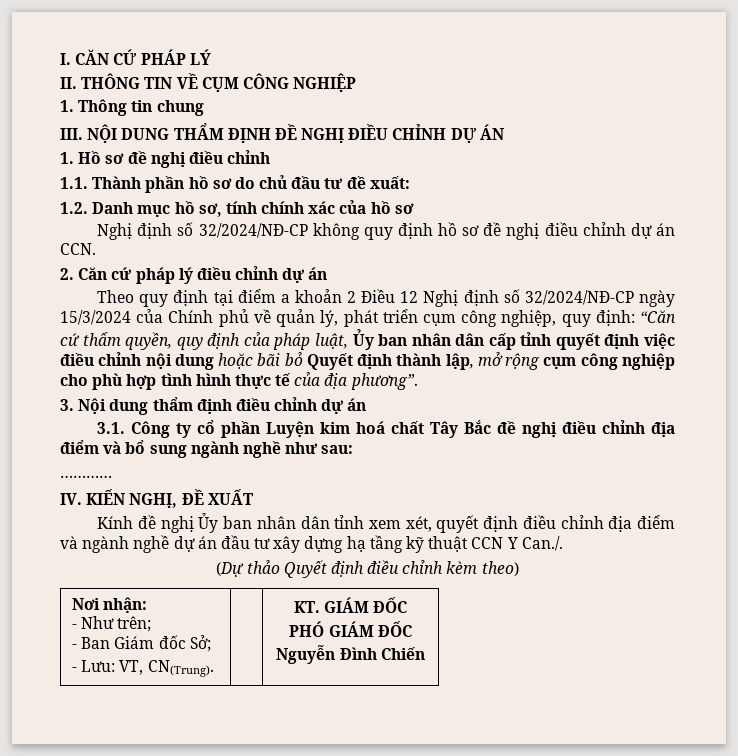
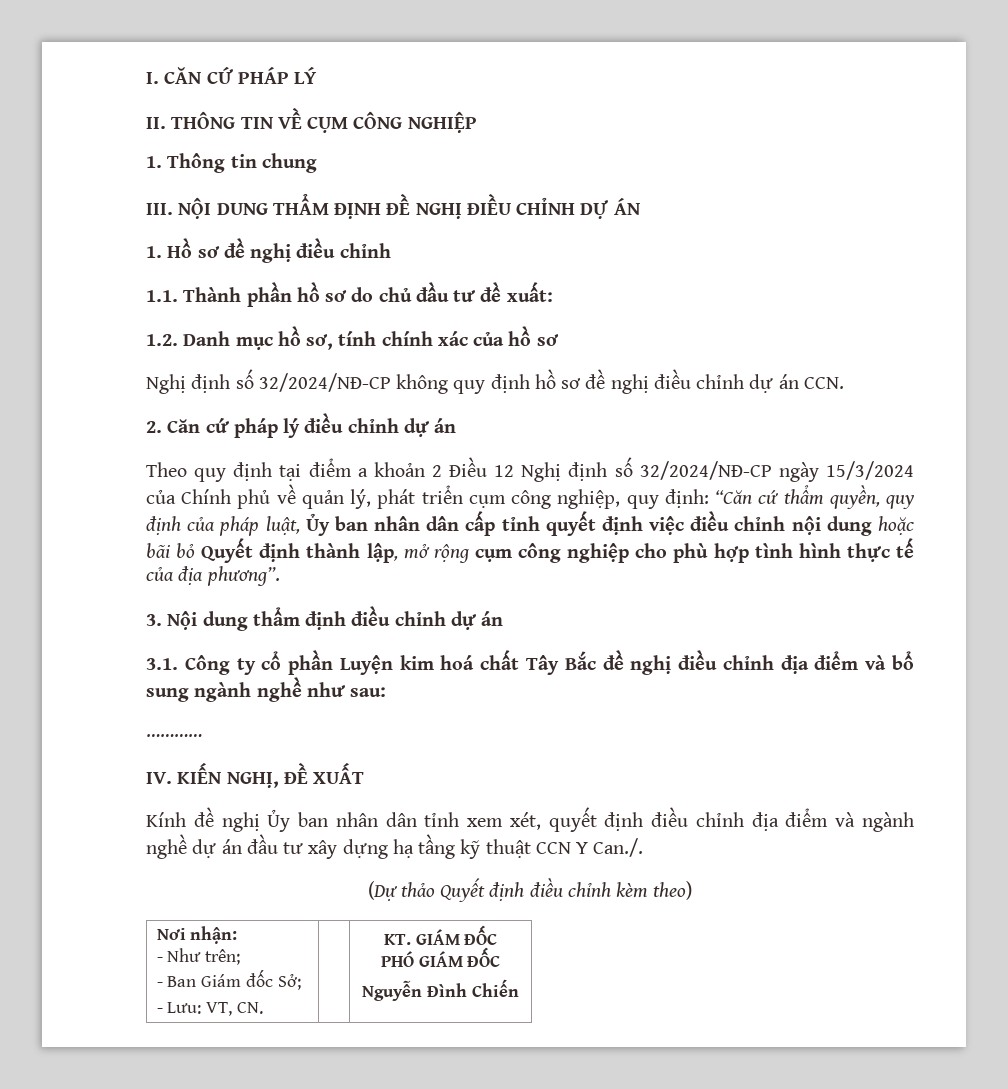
[147,660,214,677] CN(Trung). -> [236,1002,263,1014] CN.

